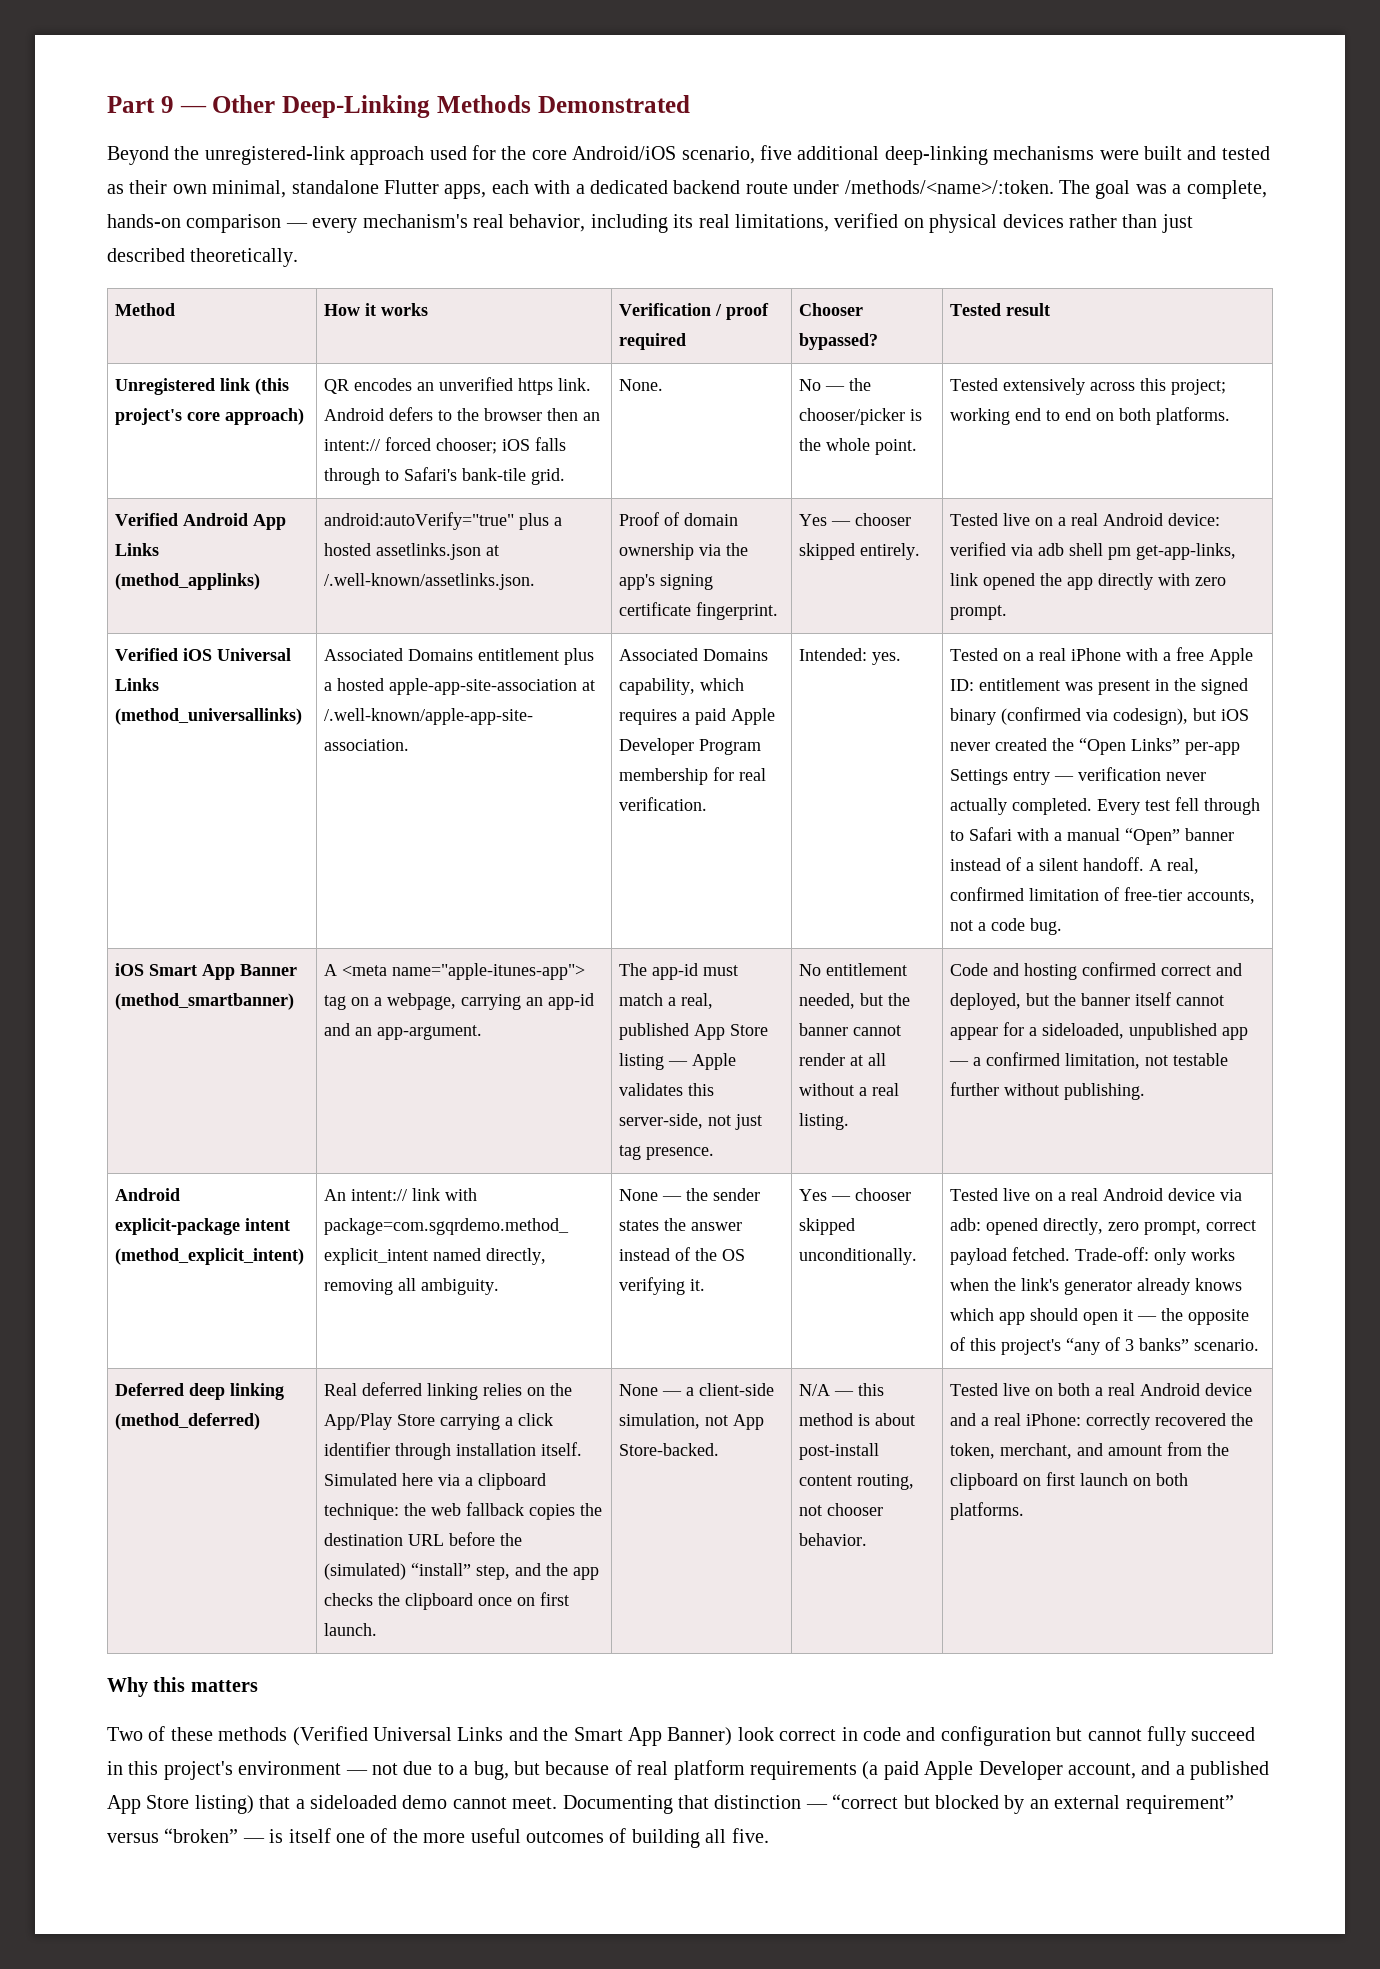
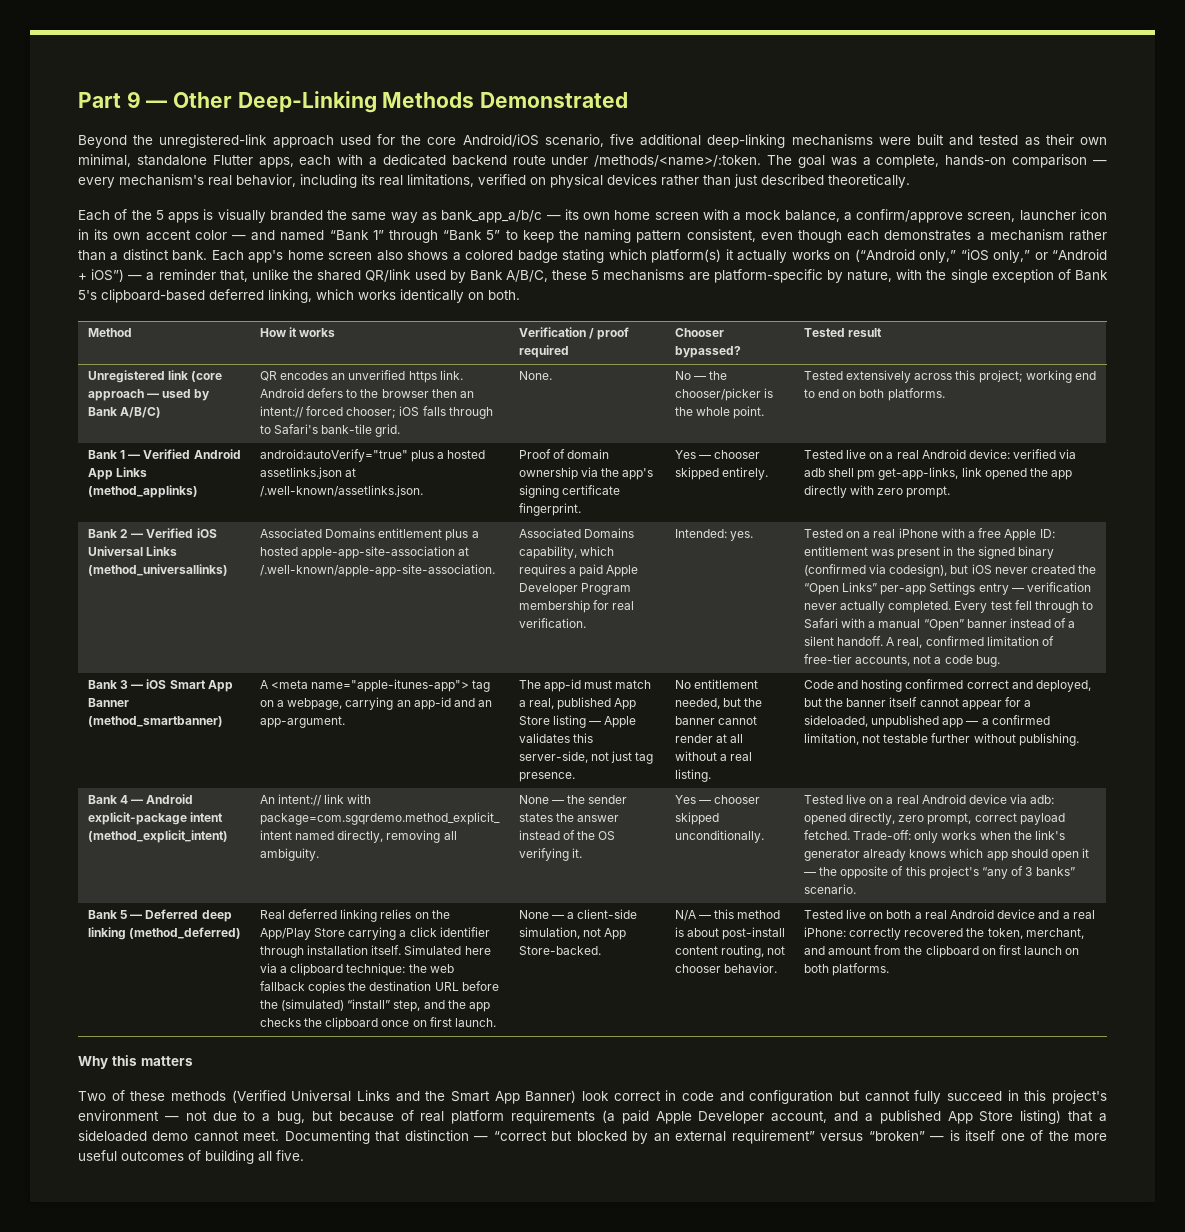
(299, 257) none -> [78,209,1107,223] [78,229,1108,243] [78,249,1108,263] [78,269,1109,283] [78,289,520,303] // Each of the 5 apps is visually branded the same way as bank_app_a/b/c — its own home screen with a mock balance, a confirm/approve screen, launcher icon in its own accent color — and named “Bank 1” through “Bank 5” to keep the naming pattern consistent, even though each demonstrates a mechanism rather than a distinct bank. Each app's home screen also shows a colored badge stating which platform(s) it actually works on (“Android only,” “iOS only,” or “Android + iOS”) — a reminder that, unlike the shared QR/link used by Bank A/B/C, these 5 mechanisms are platform-specific by nature, with the single exception of Bank 5's clipboard-based deferred linking, which works identically on both.
[255,378,290,395] [115,408,305,425] (this project's core approach) -> [191,371,223,382] [87,389,211,401] [87,407,161,418] (core approach — used by Bank A/B/C)
(1231, 416) none -> [87,450,141,459] Bank 1 —
(1008, 612) none -> [87,529,144,538] Bank 2 —
(1063, 926) none -> [87,680,144,689] Bank 3 —
(1146, 1091) none -> [87,795,144,804] Bank 4 —
(1260, 1345) none -> [87,910,143,919] Bank 5 —

